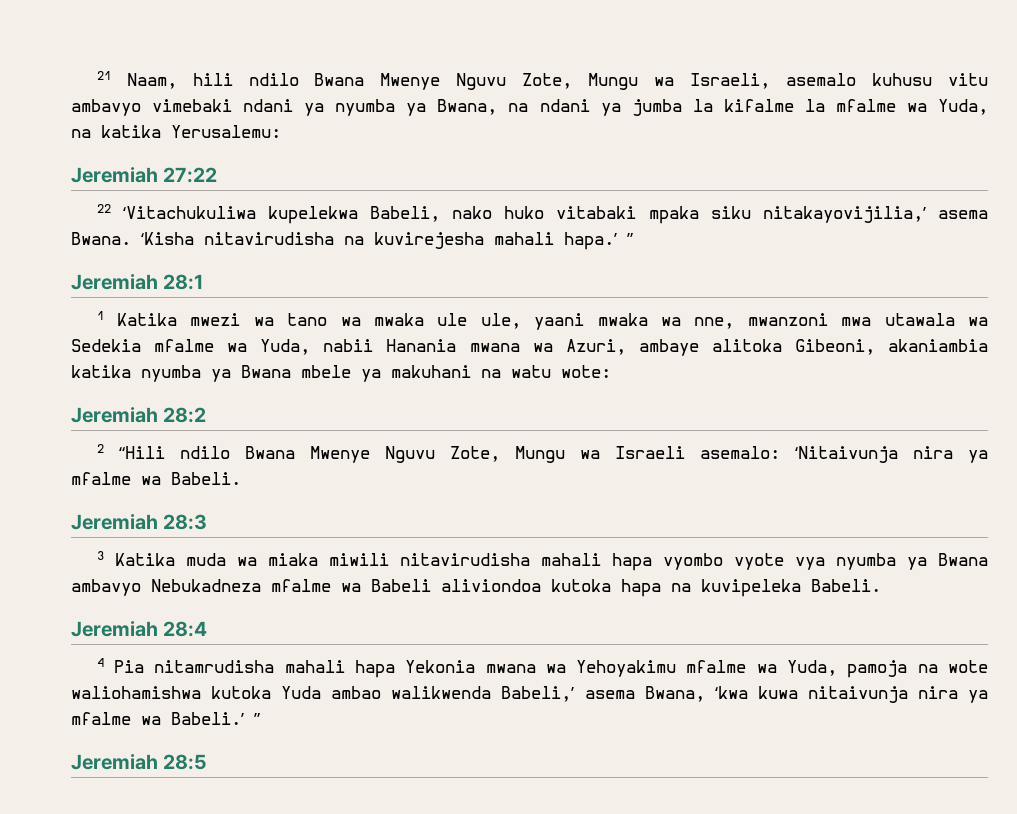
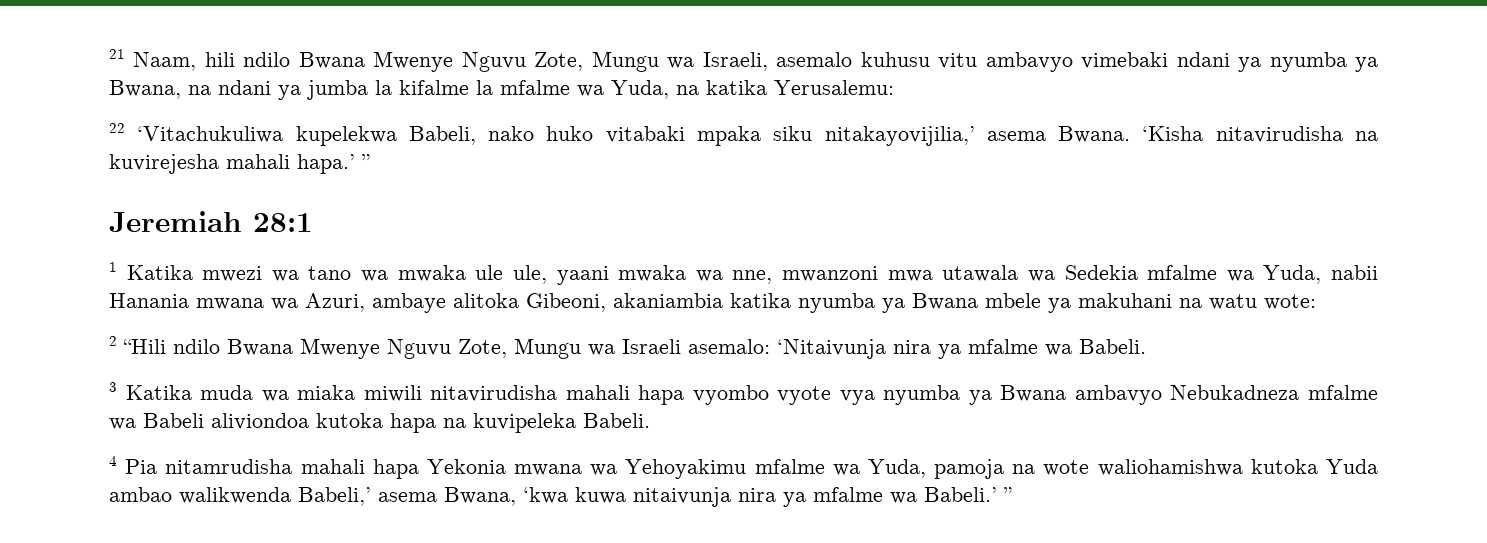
[71,167,218,183] // Jeremiah 27:22 -> (894, 87) none
[71,407,207,423] // Jeremiah 28:2 -> (1316, 302) none
[71,514,208,530] // Jeremiah 28:3 -> (1146, 346) none
[71,621,208,637] // Jeremiah 28:4 -> (650, 420) none
[71,754,208,770] // Jeremiah 28:5 -> (1012, 494) none

